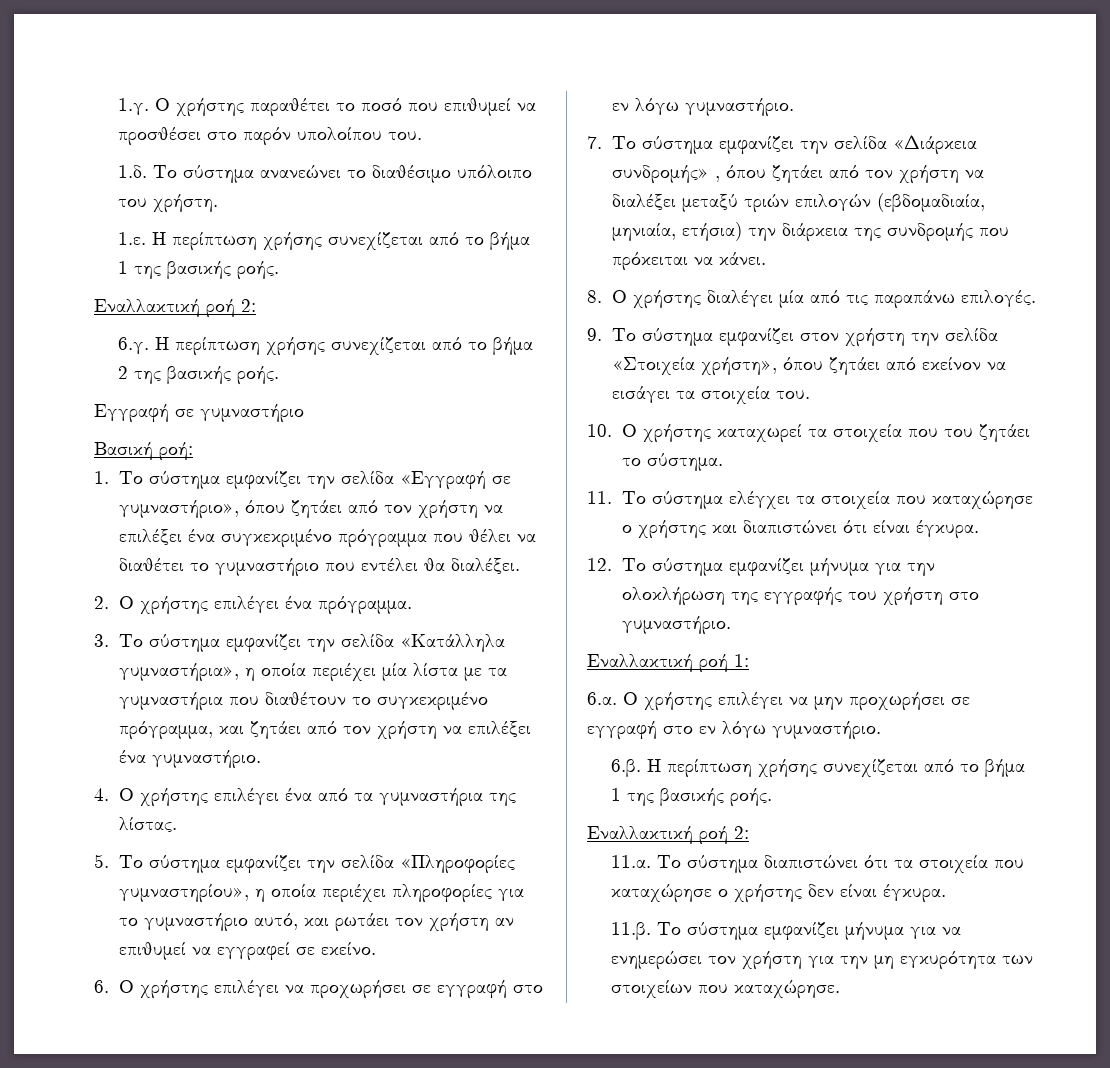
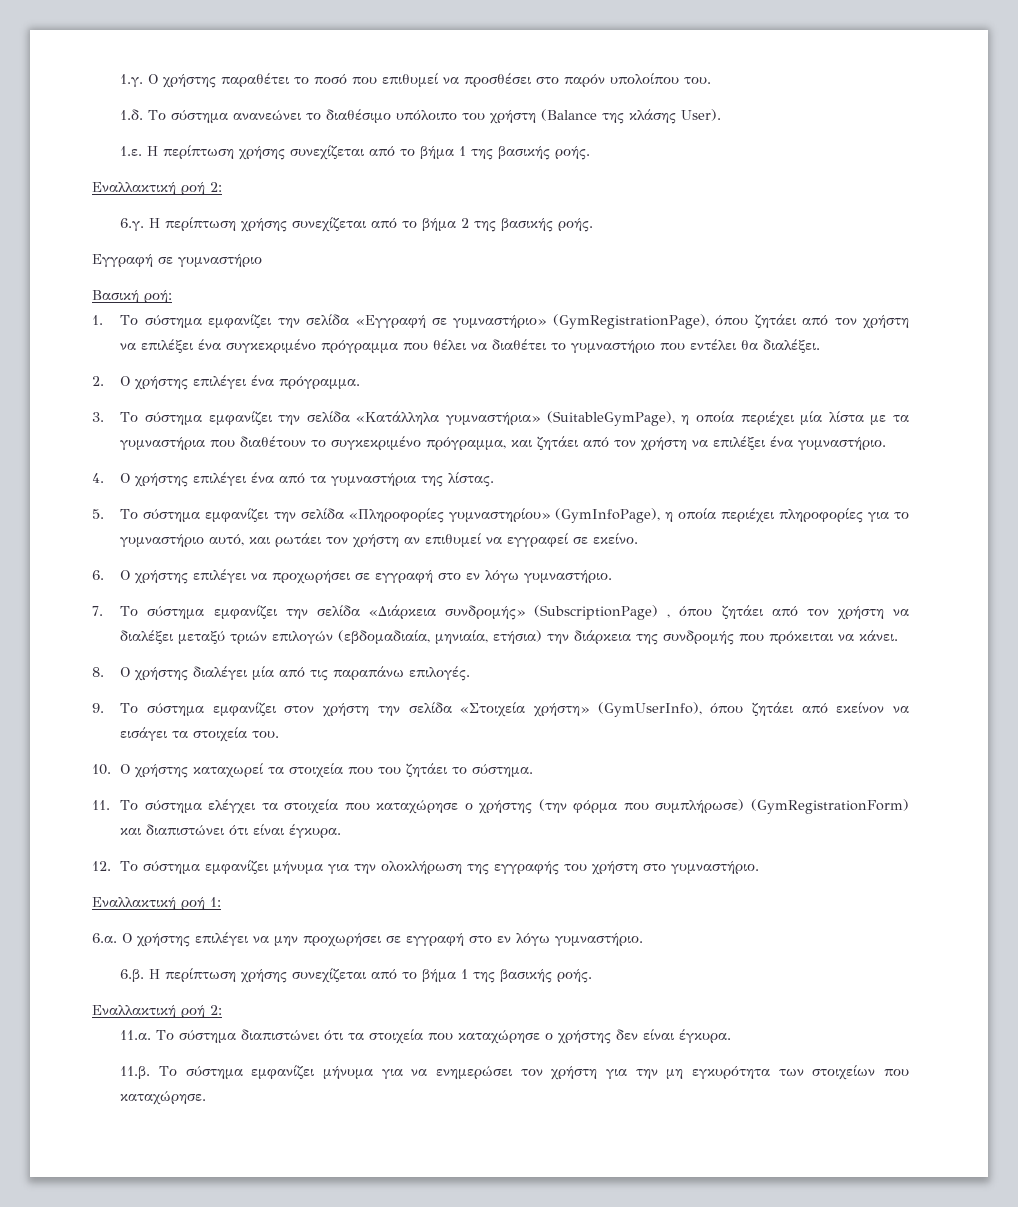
[153,194,219,213] χρήστη. -> [490,109,722,124] χρήστη (Balance της κλάσης User).
[118,500,239,519] γυμναστήριο», -> [453,314,709,329] γυμναστήριο» (GymRegistrationPage),
[118,663,239,682] γυμναστήρια», -> [446,411,675,426] γυμναστήρια» (SuitableGymPage),
[118,884,249,903] γυμναστηρίου», -> [448,508,660,523] γυμναστηρίου» (GymInfoPage),
(709, 174) none -> [534,605,659,620] (SubscriptionPage)
[700,357,777,376] χρήστη», -> [533,702,702,717] χρήστη» (GymUserInfo),
(706, 529) none -> [538,799,909,814] (την φόρμα που συμπλήρωσε) (GymRegistrationForm)

